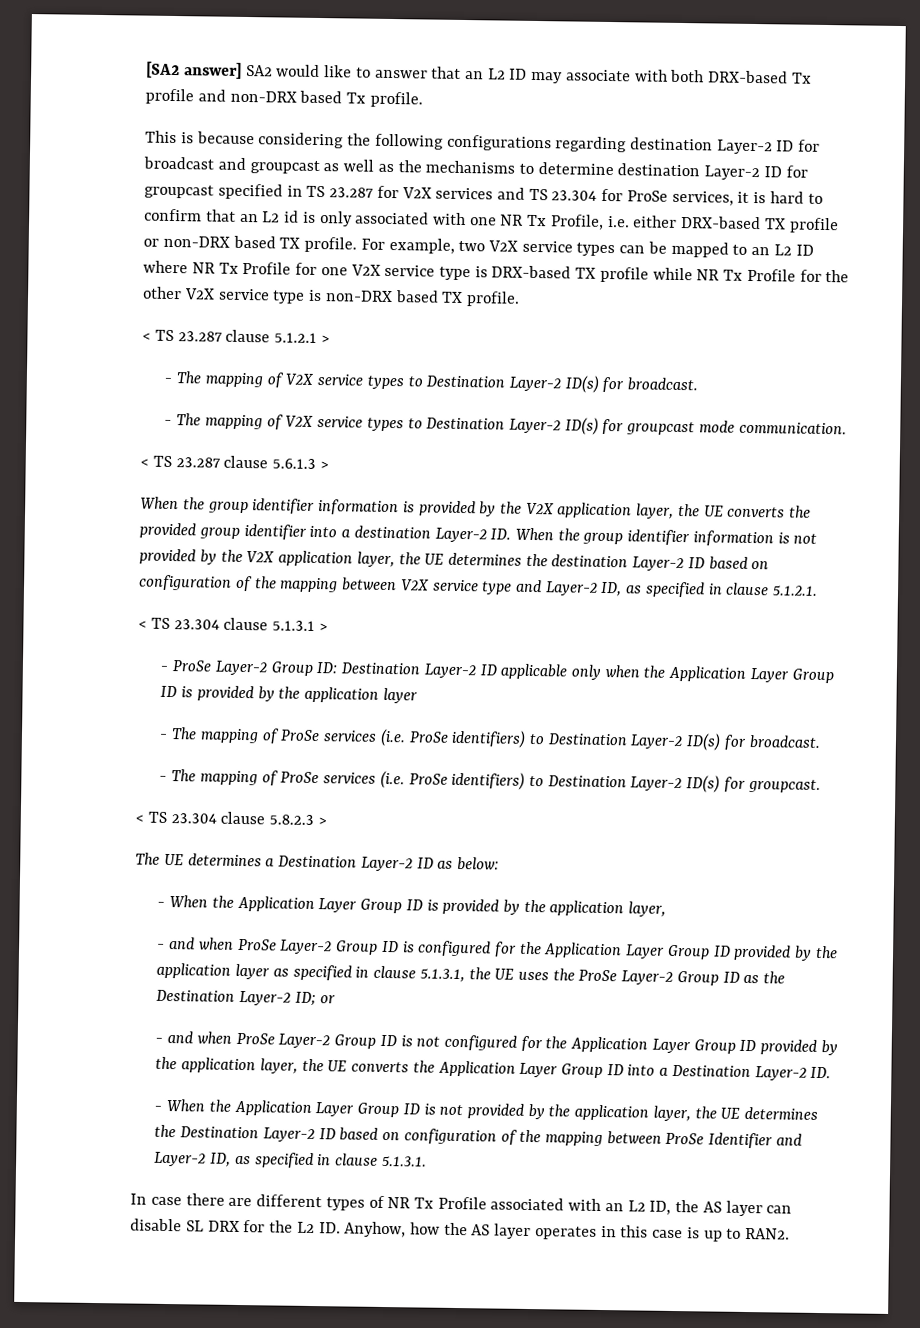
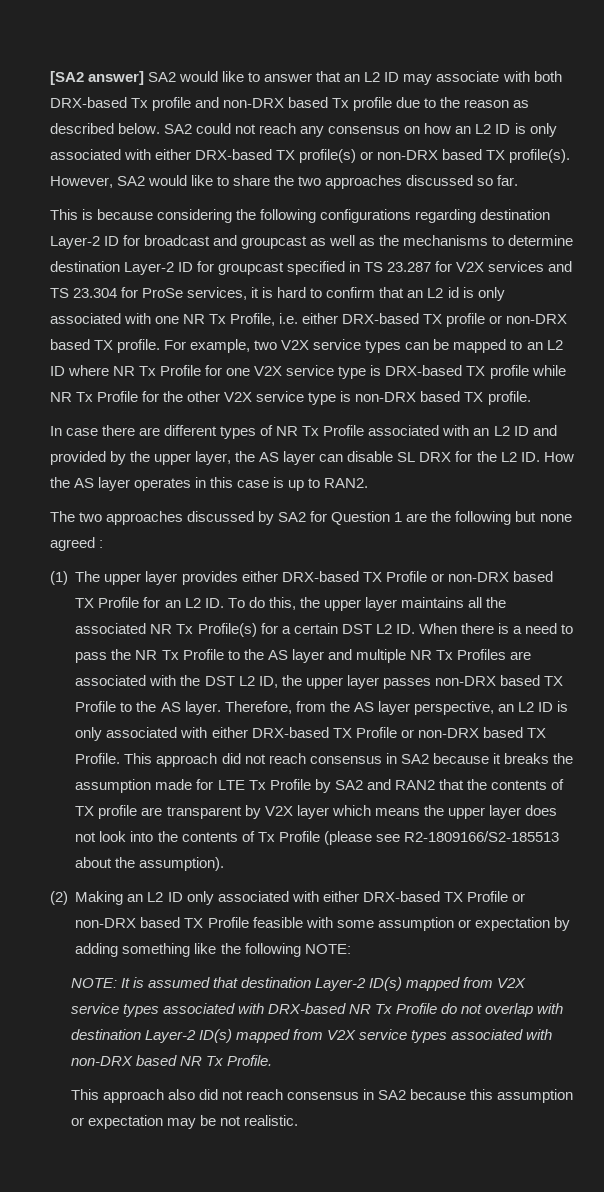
[369,91,423,108] profile. -> [353,97,530,111] [49,123,557,137] [49,149,571,163] [49,175,519,189] profile due to the reason as described below. SA2 could not reach any consensus on how an L2 ID is only associated with either DRX-based TX profile(s) or non-DRX based TX profile(s). However, SA2 would like to share the two approaches discussed so far.
[142,329,330,344] [164,371,699,393] [164,413,847,436] [140,455,329,470] [140,496,812,519] [139,522,818,547] [139,548,770,572] [138,574,819,598] [138,617,328,632] [160,660,834,684] [160,685,418,704] [159,727,821,751] [159,769,821,793] [135,811,327,826] [135,852,500,872] [157,895,667,917] [157,937,838,961] [156,962,786,986] [156,989,336,1006] [155,1031,838,1056] [155,1056,832,1081] [154,1099,819,1122] [154,1124,803,1149] [154,1151,427,1169] // < TS 23.287 clause 5.1.2.1 > // - The mapping of V2X service types to Destination Layer-2 ID(s) for broadcast. // - The mapping of V2X service types to Destination Layer-2 ID(s) for groupcast mode communication. // < TS 23.287 clause 5.6.1.3 > // When the group identifier information is provided by the V2X application layer, the UE converts the provided group identifier into a destination Layer-2 ID. When the group identifier information is not provided by the V2X application layer, the UE determines the destination Layer-2 ID based on configuration of the mapping between V2X service type and Layer-2 ID, as specified in clause 5.1.2.1. // < TS 23.304 clause 5.1.3.1 > // - ProSe Layer-2 Group ID: Destination Layer-2 ID applicable only when the Application Layer Group ID is provided by the application layer // - The mapping of ProSe services (i.e. ProSe identifiers) to Destination Layer-2 ID(s) for broadcast. // - The mapping of ProSe services (i.e. ProSe identifiers) to Destination Layer-2 ID(s) for groupcast. // < TS 23.304 clause 5.8.2.3 > // The UE determines a Destination Layer-2 ID as below: // - When the Application Layer Group ID is provided by the application layer, // - and when ProSe Layer-2 Group ID is configured for the Application Layer Group ID provided by the application layer as specified in clause 5.1.3.1, the UE uses the ProSe Layer-2 Group ID as the Destination Layer-2 ID; or // - and when ProSe Layer-2 Group ID is not configured for the Application Layer Group ID provided by the application layer, the UE converts the Application Layer Group ID into a Destination Layer-2 ID. // - When the Application Layer Group ID is not provided by the application layer, the UE determines the Destination Layer-2 ID based on configuration of the mapping between ProSe Identifier and Layer-2 ID, as specified in clause 5.1.3.1. -> (531, 398) none
[649,1200,672,1215] ID, -> [513,425,557,436] [49,451,232,465] ID and provided by the upper layer,
[344,1221,441,1238] Anyhow, how -> [543,452,574,462] How
(791, 1233) none -> [49,511,572,525] [49,537,103,551] [49,571,553,585] [75,597,507,611] [75,623,574,637] [75,649,532,663] [75,675,563,689] [75,701,569,715] [75,727,546,741] [75,753,573,767] [75,779,565,793] [75,805,557,819] [75,831,559,845] [75,857,225,871] [49,891,525,905] [75,917,570,931] [75,943,351,957] [70,977,527,991] [70,1003,564,1017] [70,1029,553,1043] [70,1055,272,1066] [70,1089,574,1103] [70,1115,299,1129] // The two approaches discussed by SA2 for Question 1 are the following but none agreed : // (1) The upper layer provides either DRX-based TX Profile or non-DRX based TX Profile for an L2 ID. To do this, the upper layer maintains all the associated NR Tx Profile(s) for a certain DST L2 ID. When there is a need to pass the NR Tx Profile to the AS layer and multiple NR Tx Profiles are associated with the DST L2 ID, the upper layer passes non-DRX based TX Profile to the AS layer. Therefore, from the AS layer perspective, an L2 ID is only associated with either DRX-based TX Profile or non-DRX based TX Profile. This approach did not reach consensus in SA2 because it breaks the assumption made for LTE Tx Profile by SA2 and RAN2 that the contents of TX profile are transparent by V2X layer which means the upper layer does not look into the contents of Tx Profile (please see R2-1809166/S2-185513 about the assumption). // (2) Making an L2 ID only associated with either DRX-based TX Profile or non-DRX based TX Profile feasible with some assumption or expectation by adding something like the following NOTE: // NOTE: It is assumed that destination Layer-2 ID(s) mapped from V2X service types associated with DRX-based NR Tx Profile do not overlap with destination Layer-2 ID(s) mapped from V2X service types associated with non-DRX based NR Tx Profile. // This approach also did not reach consensus in SA2 because this assumption or expectation may be not realistic.

